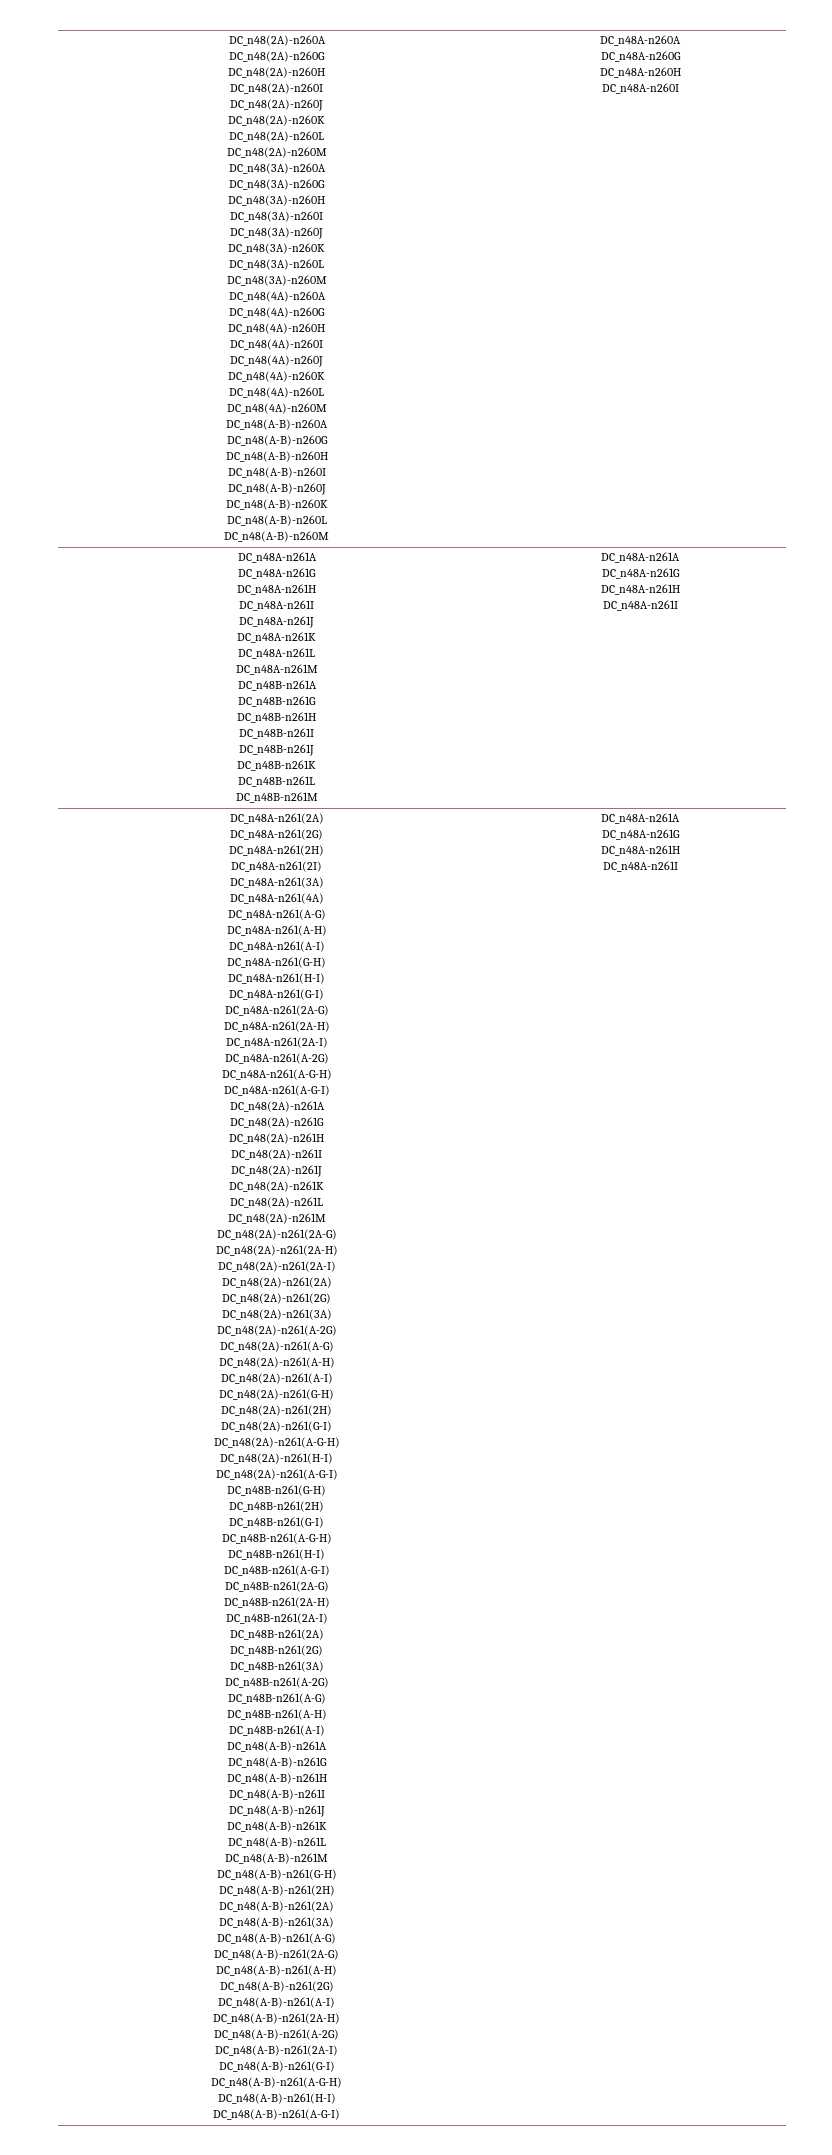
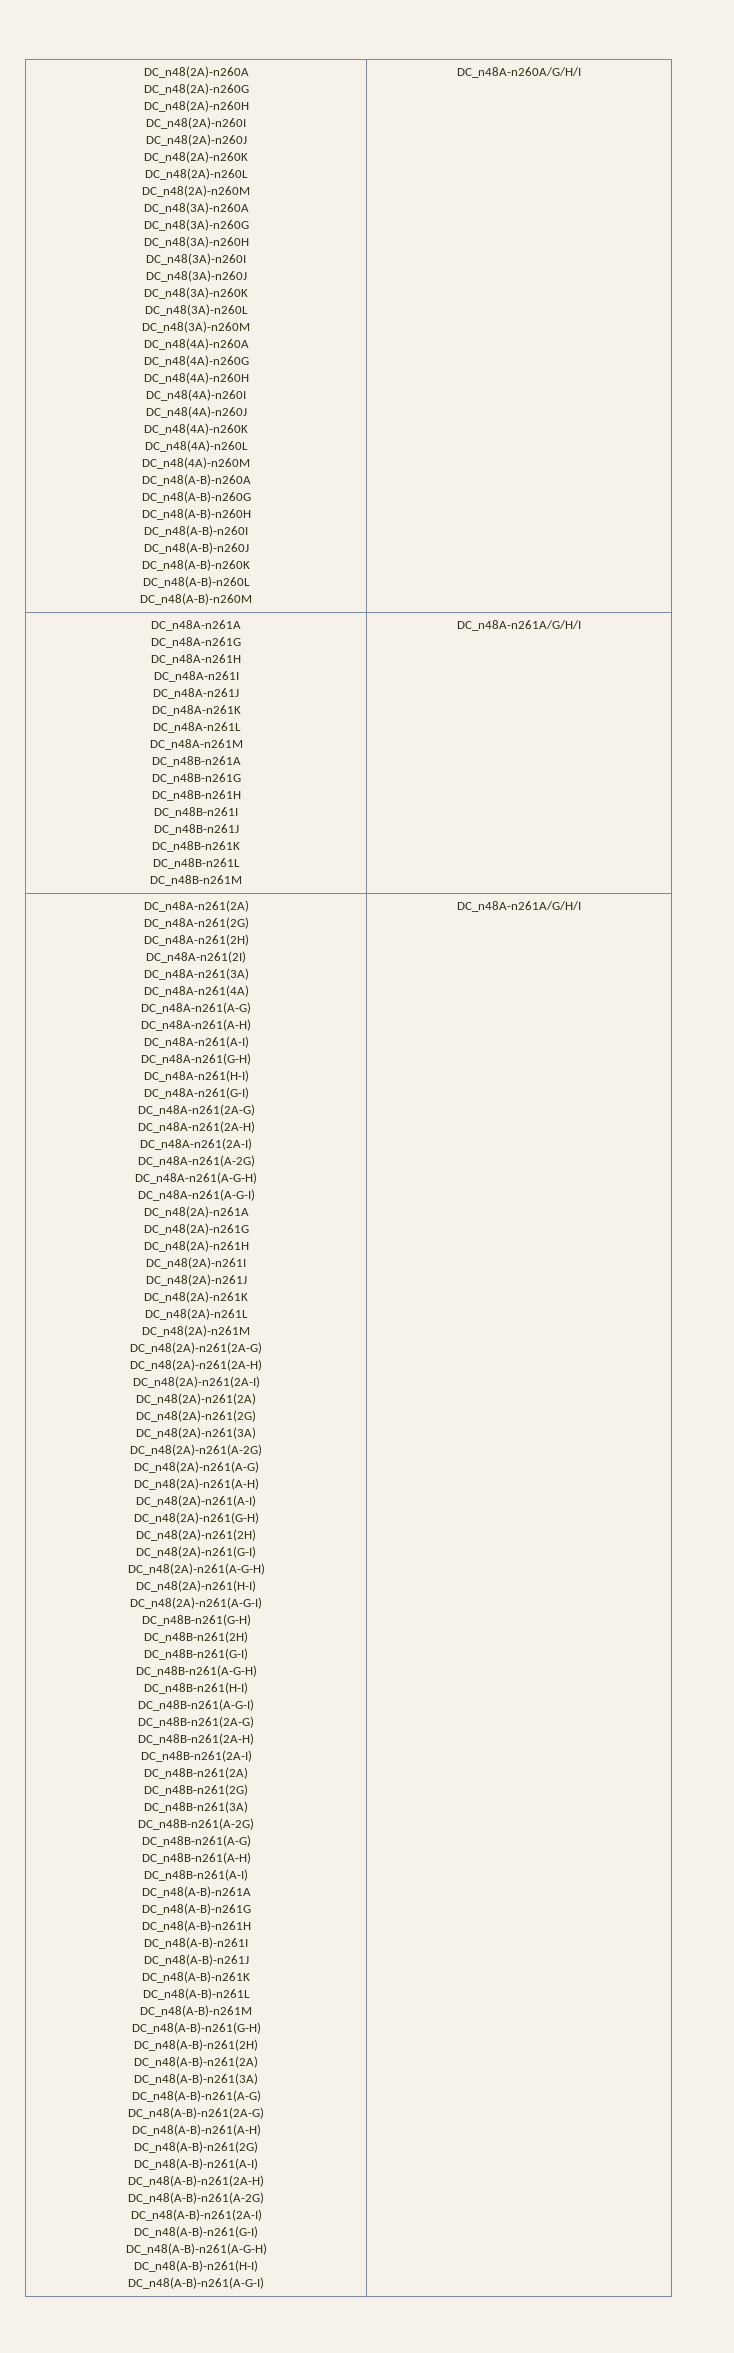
[600,35,681,46] [600,51,681,62] [599,67,681,78] [601,83,679,94] DC_n48A-n260A // DC_n48A-n260G // DC_n48A-n260H // DC_n48A-n260I -> [457,67,581,78] DC_n48A-n260A/G/H/I
[601,552,680,563] [601,568,680,579] [600,584,680,595] [602,600,678,611] DC_n48A-n261A // DC_n48A-n261G // DC_n48A-n261H // DC_n48A-n261I -> [457,620,581,631] DC_n48A-n261A/G/H/I
[601,813,680,824] [601,829,680,840] [600,845,680,856] [602,861,678,872] DC_n48A-n261A // DC_n48A-n261G // DC_n48A-n261H // DC_n48A-n261I -> [457,901,581,912] DC_n48A-n261A/G/H/I

